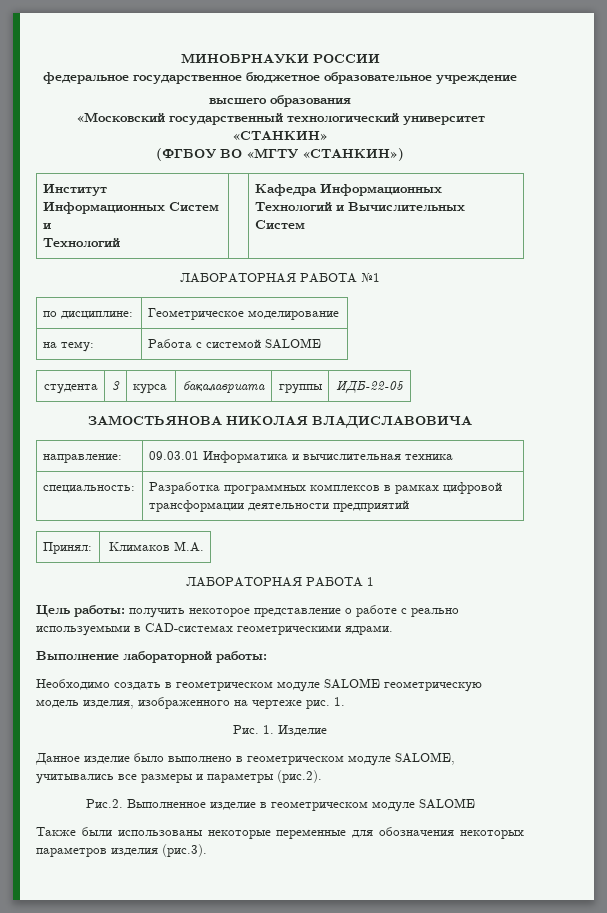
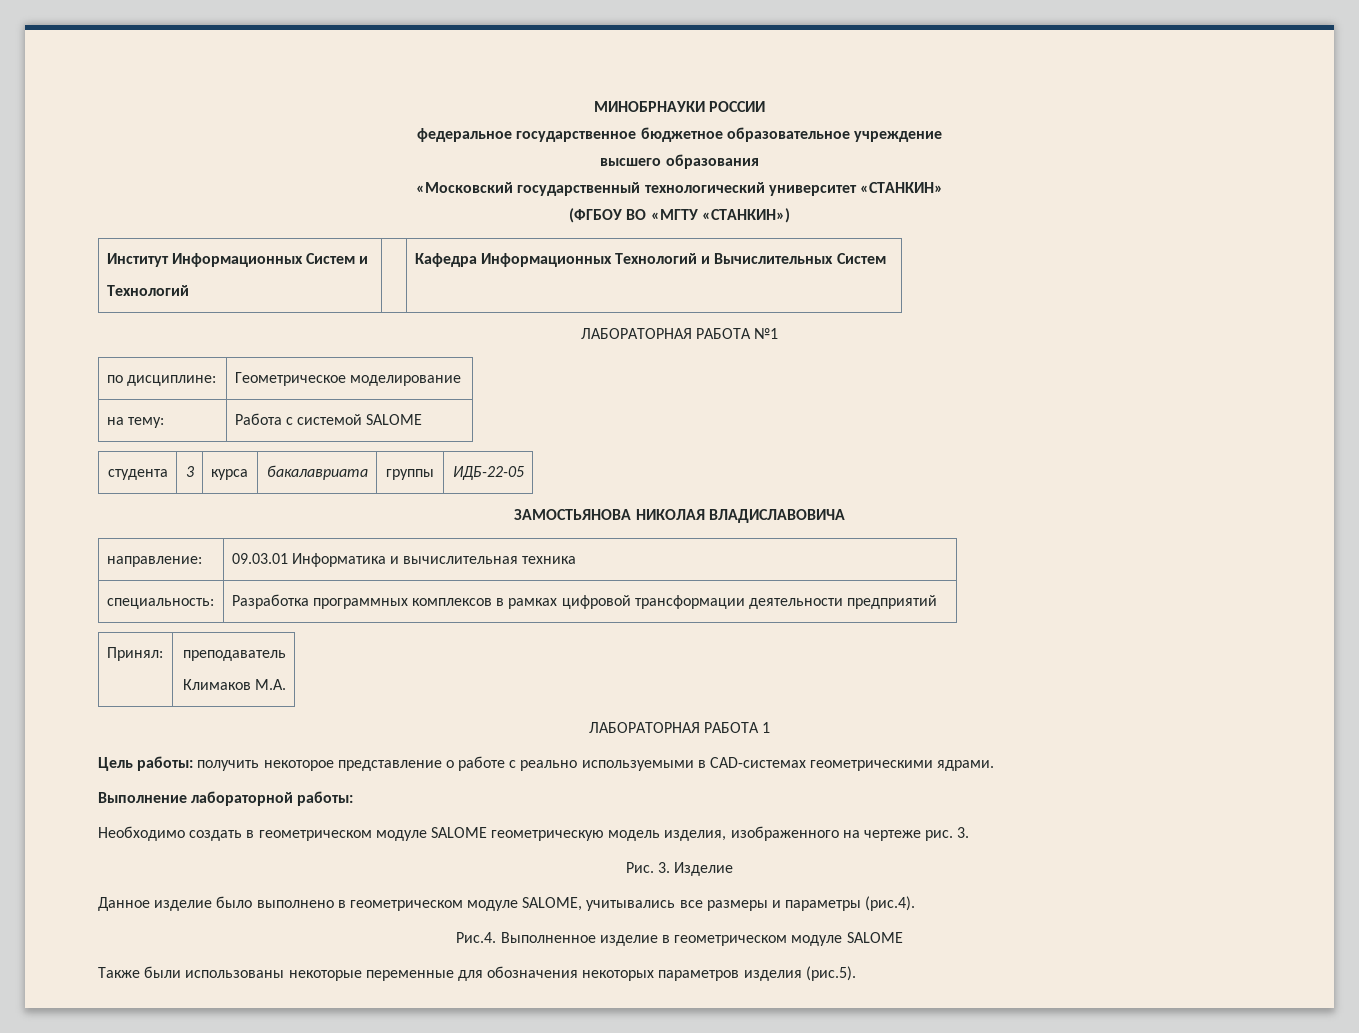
(92, 548) none -> [183,650,287,661] преподаватель //
[334,697,345,706] 1. -> [957,827,970,838] 3.
[263,725,274,734] 1. -> [658,862,670,873] 3.
[277,770,322,783] [85,799,123,808] (рис.2). // Рис.2. -> [865,896,916,911] [456,932,497,943] (рис.4). // Рис.4.
[162,844,207,857] (рис.3). -> [805,966,856,981] (рис.5).

